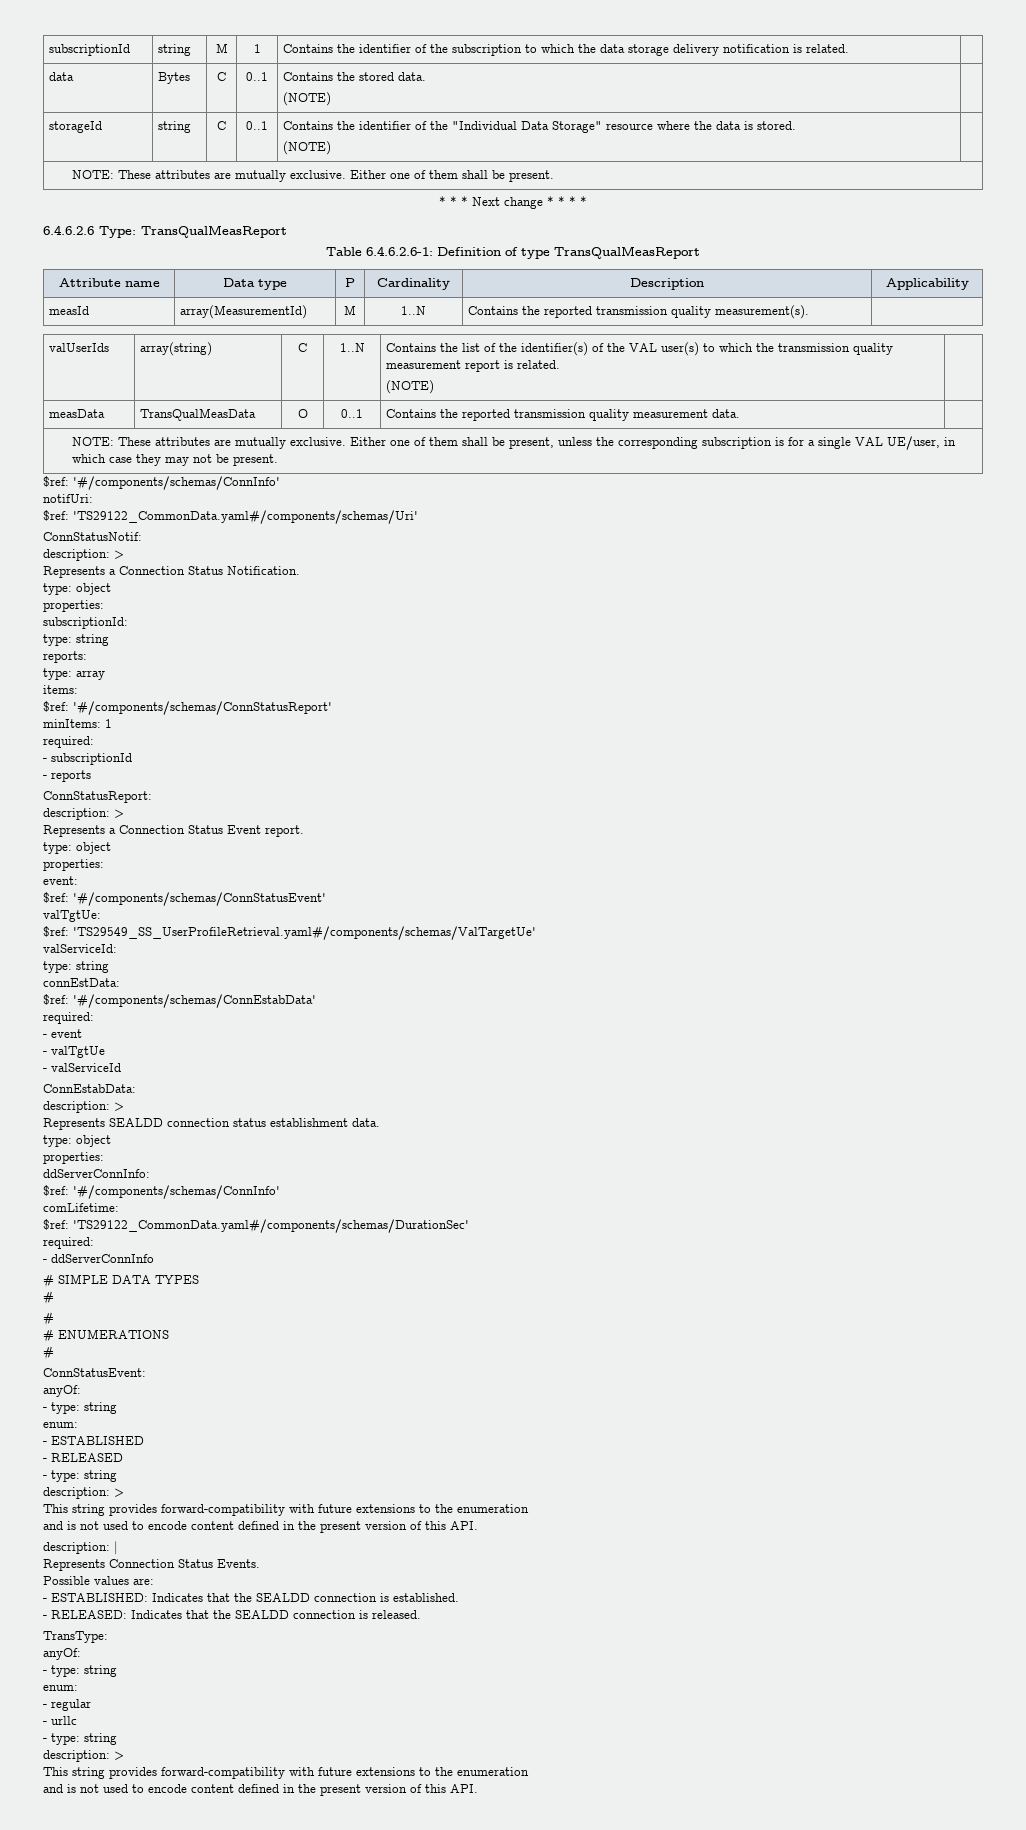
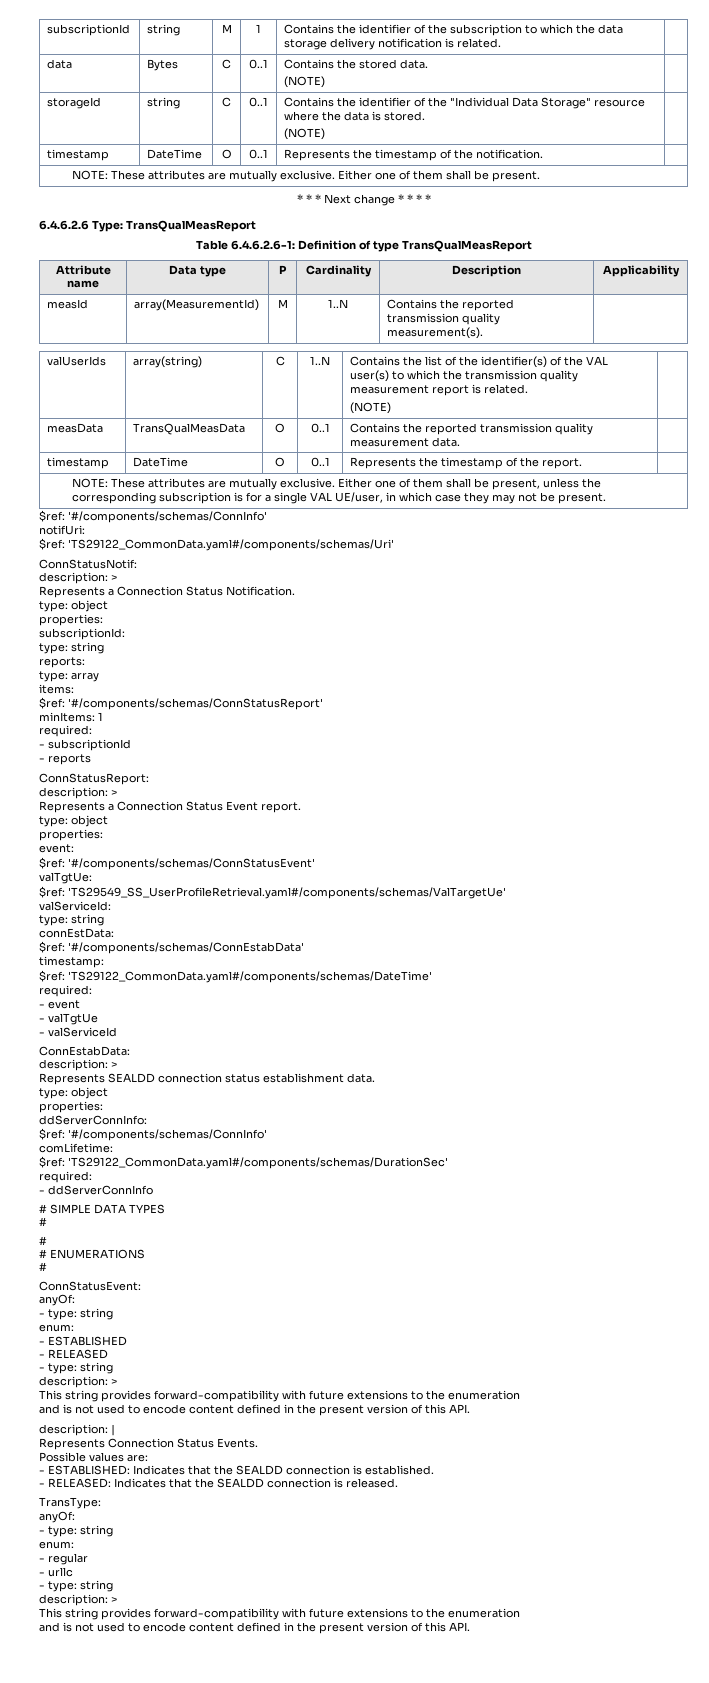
(332, 148) none -> [47,149,110,161] [147,149,203,159] [221,149,232,159] [249,149,268,159] [284,149,544,161] // timestamp | DateTime | O | 0..1 | Represents the timestamp of the notification. |
(741, 413) none -> [47,457,110,469] [133,457,189,467] [275,457,285,467] [310,457,330,467] [350,457,583,469] // timestamp | DateTime | O | 0..1 | Represents the timestamp of the report. |
(316, 1001) none -> [39,956,104,968] [39,970,432,983] // timestamp: // $ref: 'TS29122_CommonData.yaml#/components/schemas/DateTime'

